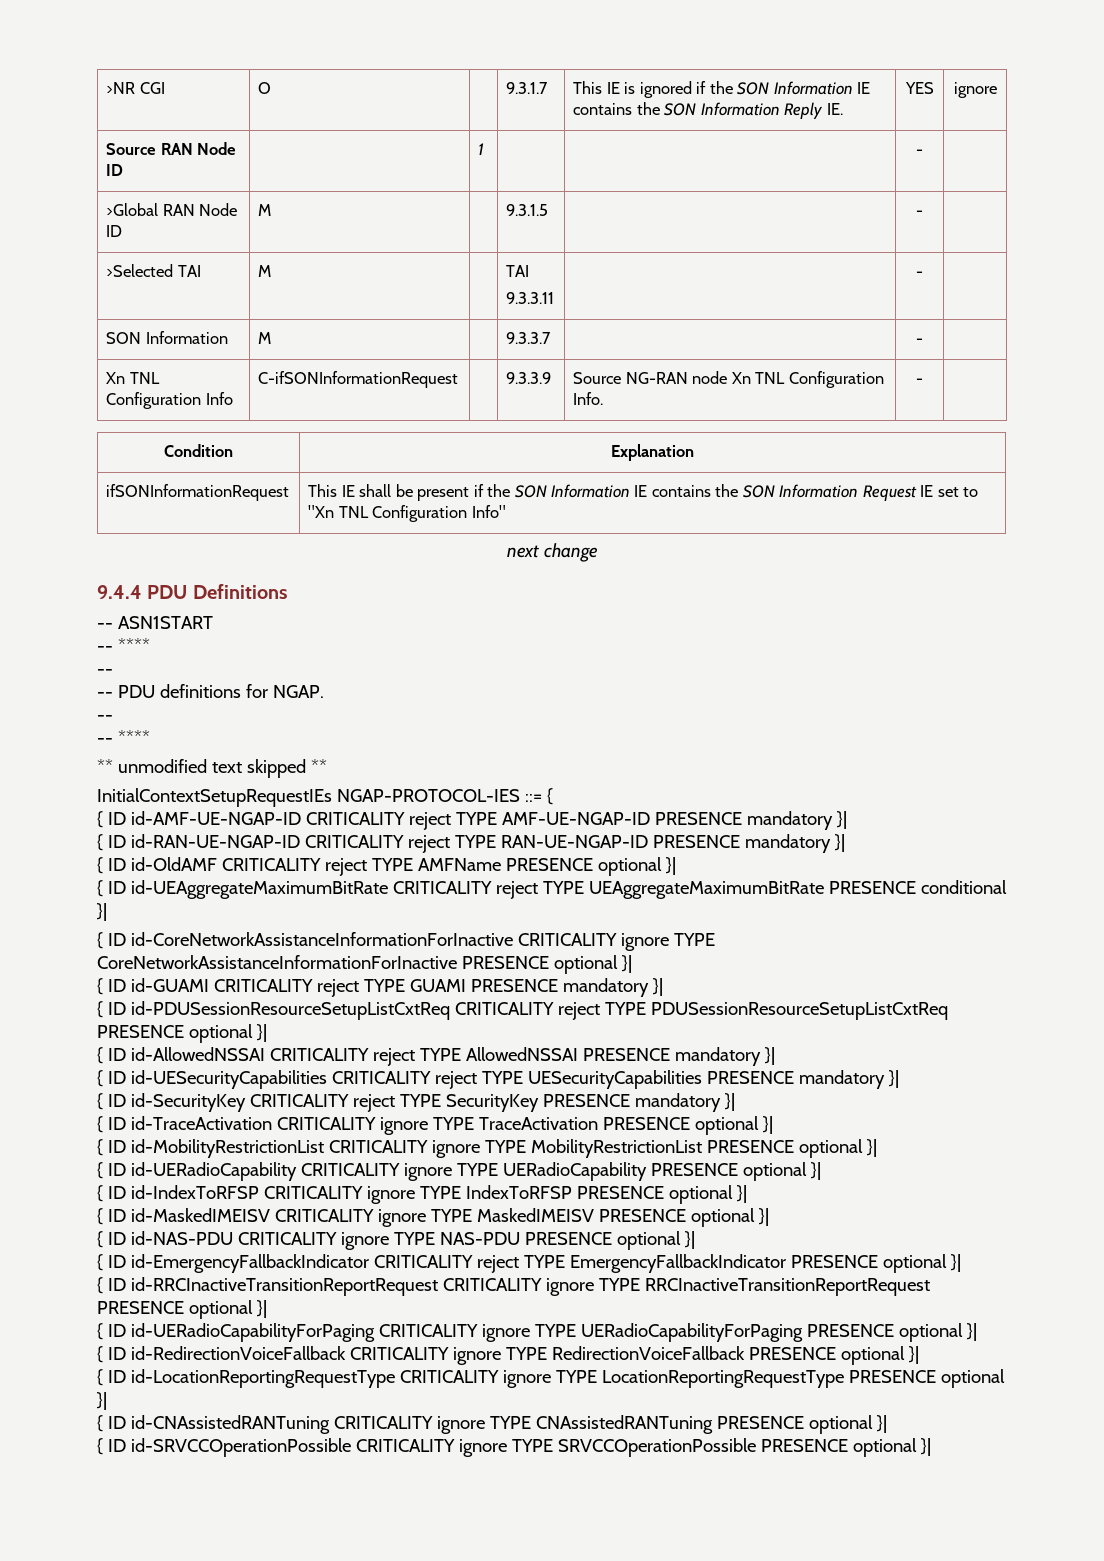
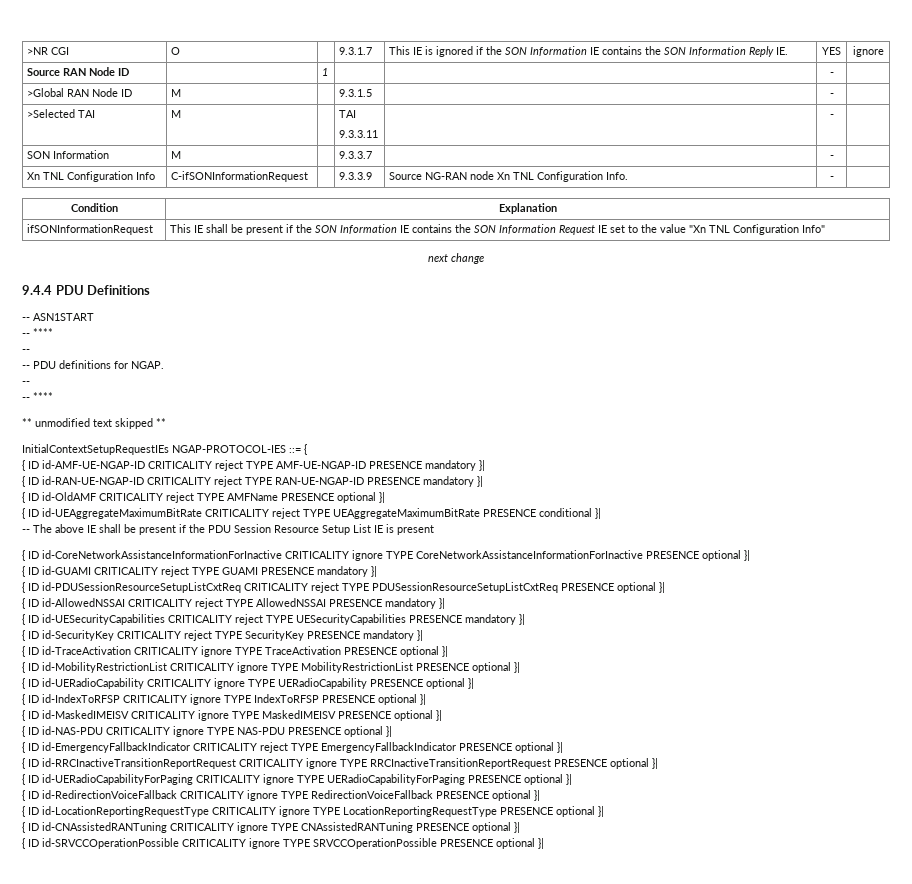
(979, 492) none -> [640,224,686,233] the value
(107, 912) none -> [22,524,434,535] // -- The above IE shall be present if the PDU Session Resource Setup List IE is present

